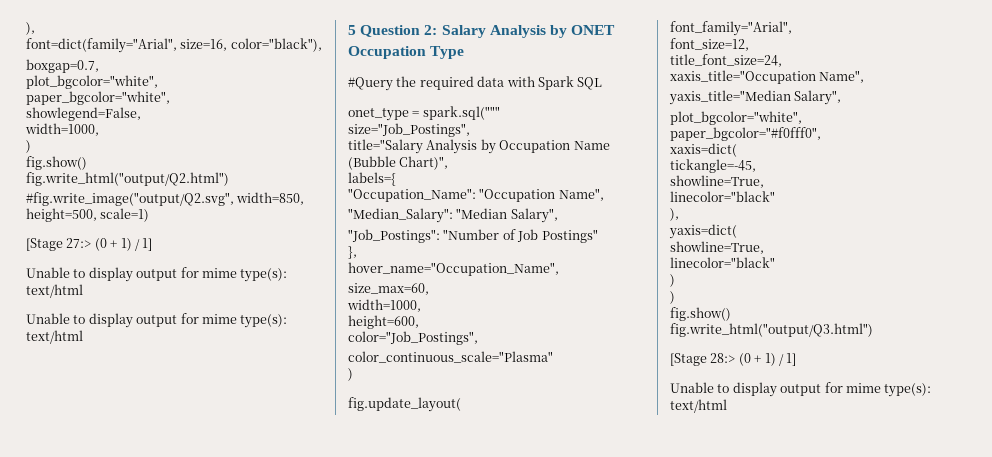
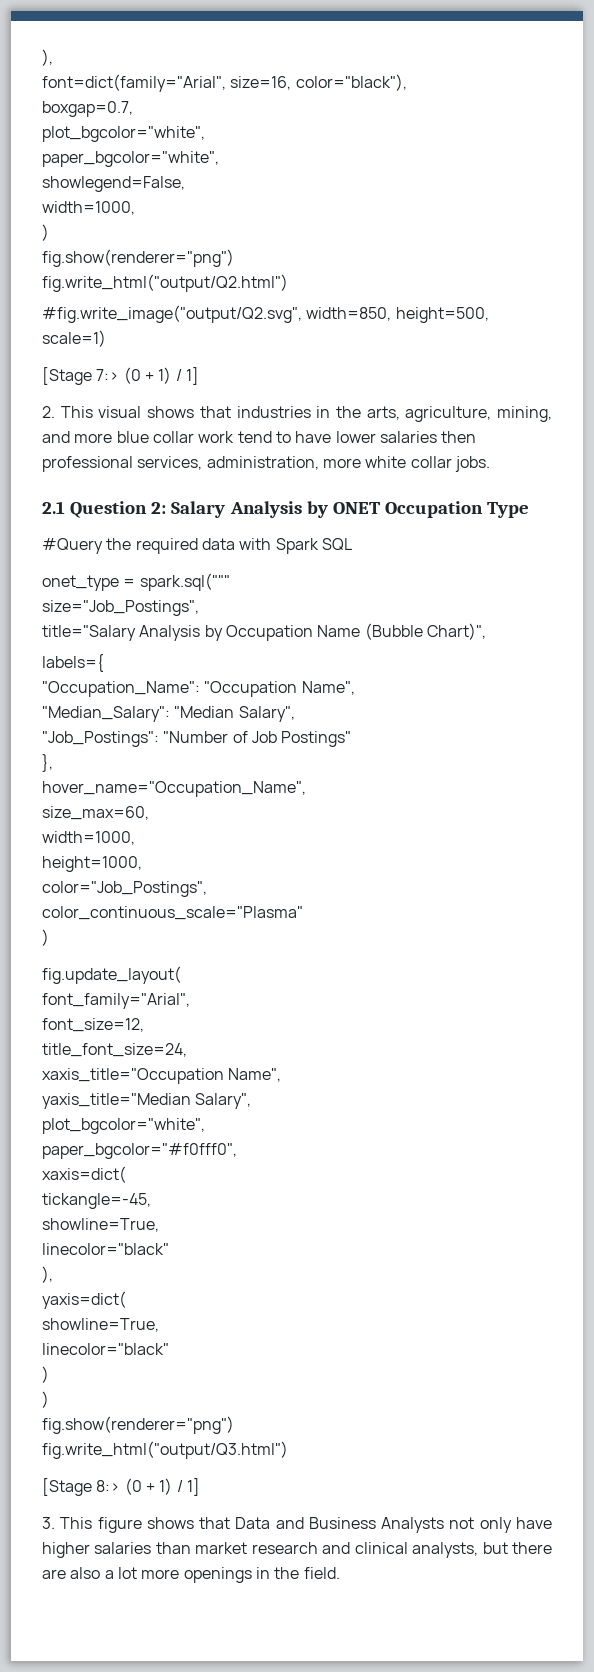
[26,156,87,170] fig.show() -> [42,249,234,267] fig.show(renderer="png")
[66,238,153,251] [26,267,288,282] [26,284,83,298] [26,313,288,328] [26,330,83,344] [348,25,356,35] 27:> (0 + 1) / 1] // Unable to display output for mime type(s): text/html // Unable to display output for mime type(s): text/html // 5 -> [96,367,199,385] [42,406,552,422] [42,431,477,443] [42,456,490,472] [42,501,65,514] 7:> (0 + 1) / 1] // 2. This visual shows that industries in the arts, agriculture, mining, and more blue collar work tend to have lower salaries then professional services, administration, more white collar jobs. // 2.1
[348,315,419,329] height=600, -> [42,856,142,872] height=1000,
[670,307,731,321] fig.show() -> [42,1416,234,1434] fig.show(renderer="png")
[710,353,797,366] [670,382,932,397] [670,399,727,413] 28:> (0 + 1) / 1] // Unable to display output for mime type(s): text/html -> [96,1478,200,1496] [42,1517,552,1533] [42,1542,553,1558] [42,1567,340,1583] 8:> (0 + 1) / 1] // 3. This figure shows that Data and Business Analysts not only have higher salaries than market research and clinical analysts, but there are also a lot more openings in the field.

